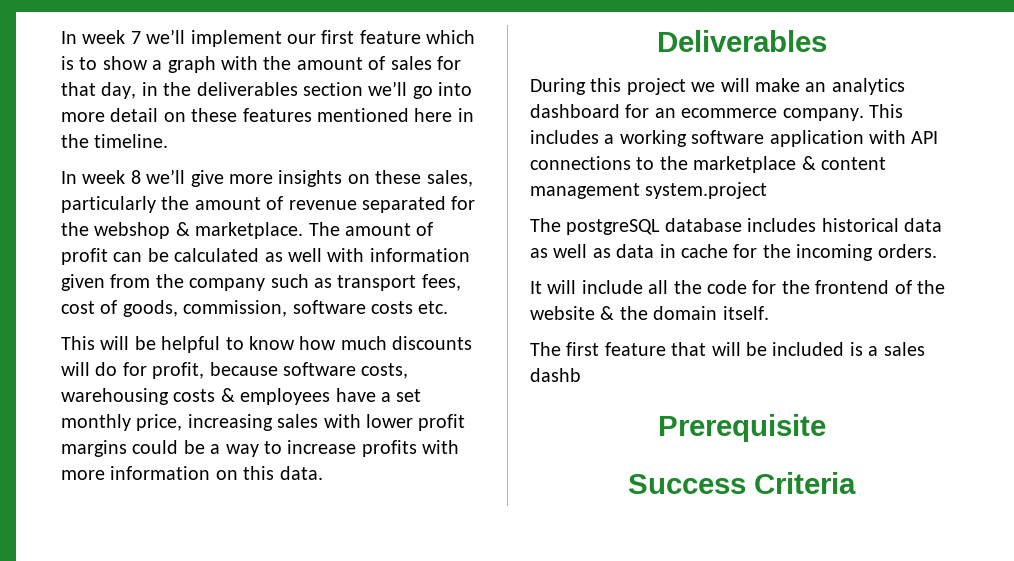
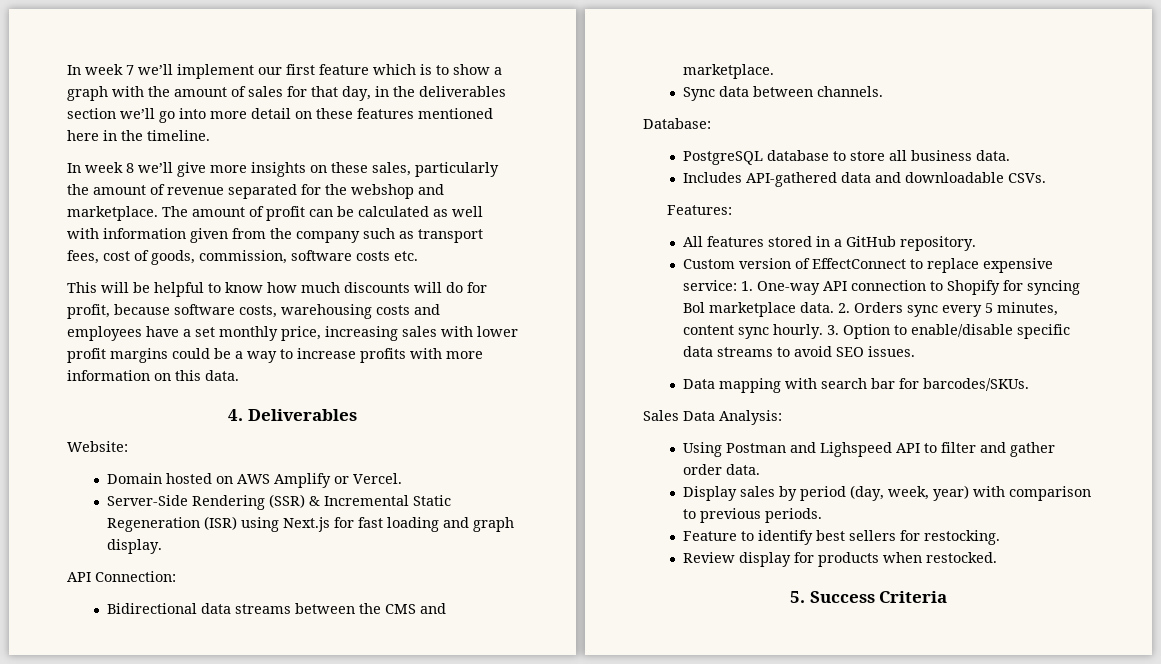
[175,222,190,236] & -> [418,184,444,195] and
[220,388,235,402] & -> [414,304,440,315] and
(323, 473) none -> [228,409,244,421] 4.
[530,78,905,95] [530,104,903,121] [530,130,939,147] [530,156,886,173] [530,182,768,199] [530,218,942,235] [530,244,937,261] [530,280,945,294] [530,306,769,320] [530,342,925,356] [530,368,581,382] [657,414,826,442] During this project we will make an analytics dashboard for an ecommerce company. This includes a working software application with API connections to the marketplace & content management system.project // The postgreSQL database includes historical data as well as data in cache for the incoming orders. // It will include all the code for the frontend of the website & the domain itself. // The first feature that will be included is a sales dashb // Prerequisite // -> [67,441,128,452] [107,473,403,488] [107,494,452,510] [107,516,515,532] [107,539,163,554] [67,571,176,582] [107,603,447,614] [683,64,775,79] [683,86,884,101] [643,118,711,129] [683,150,1011,165] [683,172,1047,187] [667,205,733,215] [683,236,977,251] [683,258,1054,273] [683,280,1081,295] [683,302,1059,317] [683,324,1071,339] [683,346,916,357] [683,378,1030,393] [643,410,782,425] [683,442,1056,457] [683,464,761,475] [683,485,1092,501] [683,508,823,523] [683,530,1001,545] [683,552,998,567] [789,591,805,603] Website: // Domain hosted on AWS Amplify or Vercel. // Server-Side Rendering (SSR) & Incremental Static Regeneration (ISR) using Next.js for fast loading and graph display. // API Connection: // Bidirectional data streams between the CMS and marketplace. // Sync data between channels. // Database: // PostgreSQL database to store all business data. // Includes API-gathered data and downloadable CSVs. // Features: // All features stored in a GitHub repository. // Custom version of EffectConnect to replace expensive service: 1. One-way API connection to Shopify for syncing Bol marketplace data. 2. Orders sync every 5 minutes, content sync hourly. 3. Option to enable/disable specific data streams to avoid SEO issues. // Data mapping with search bar for barcodes/SKUs. // Sales Data Analysis: // Using Postman and Lighspeed API to filter and gather order data. // Display sales by period (day, week, year) with comparison to previous periods. // Feature to identify best sellers for restocking. // Review display for products when restocked. // 5.

